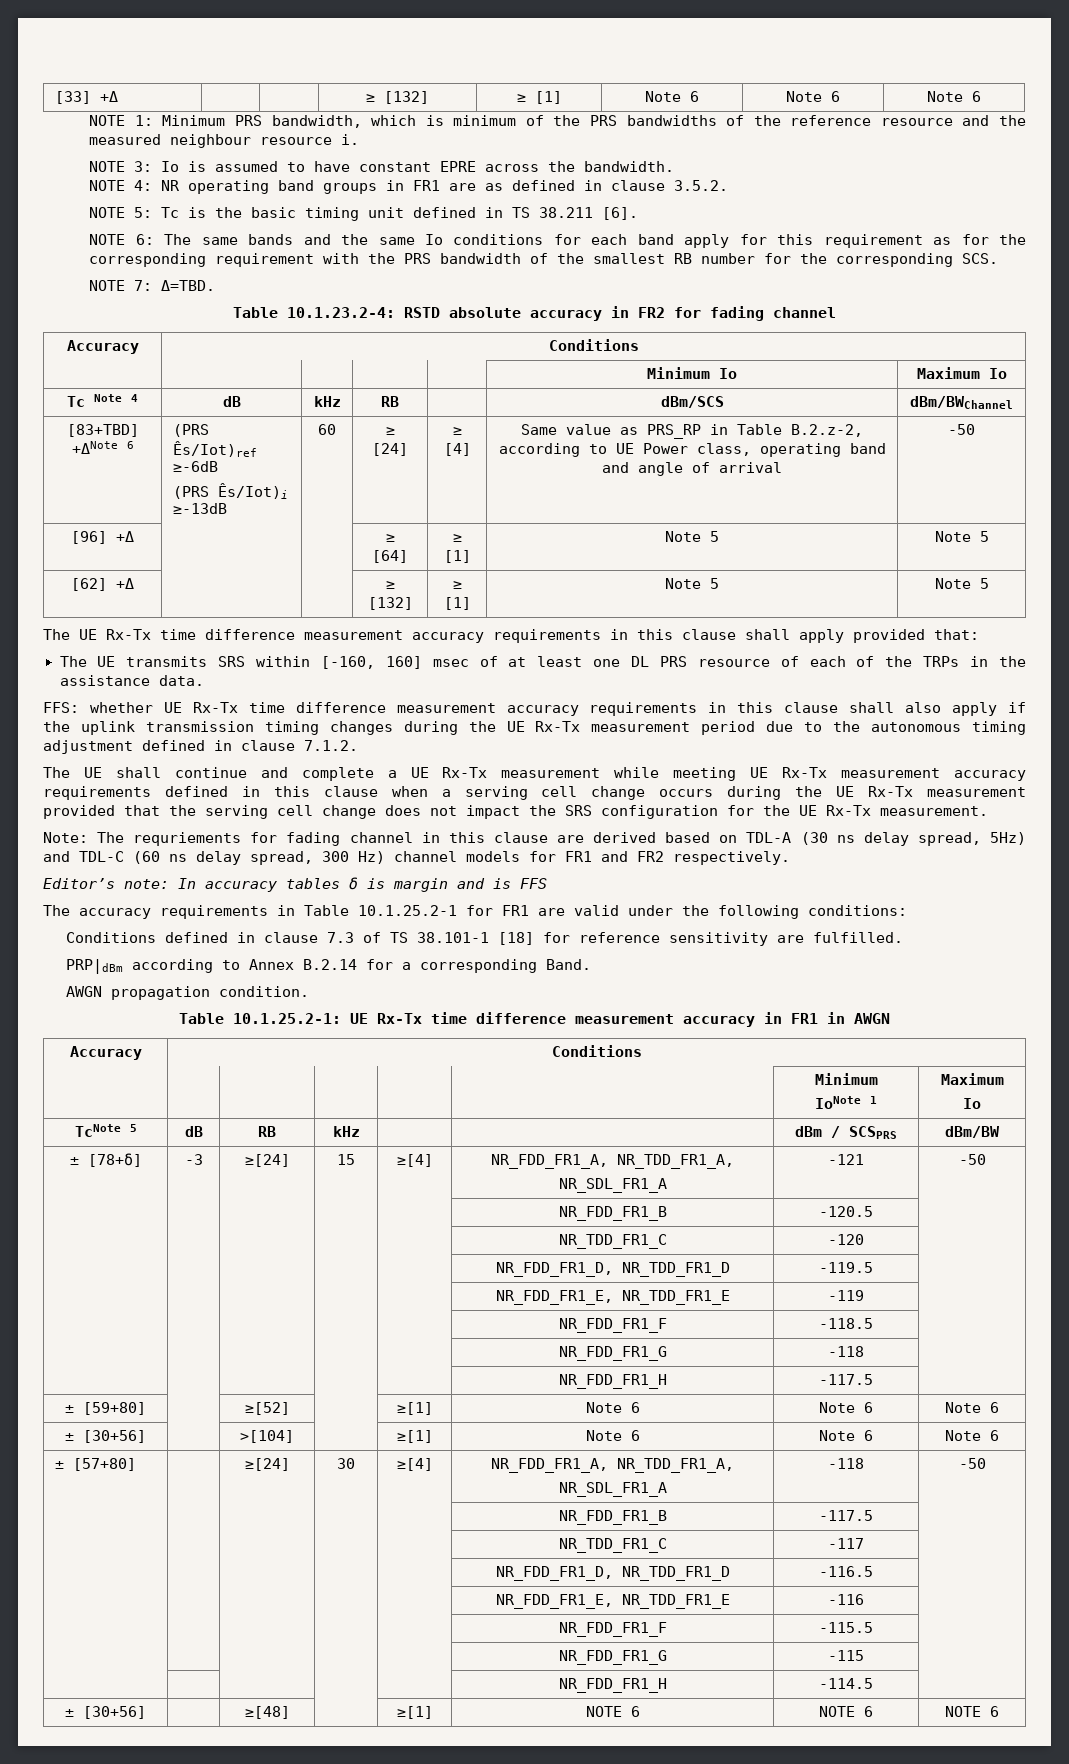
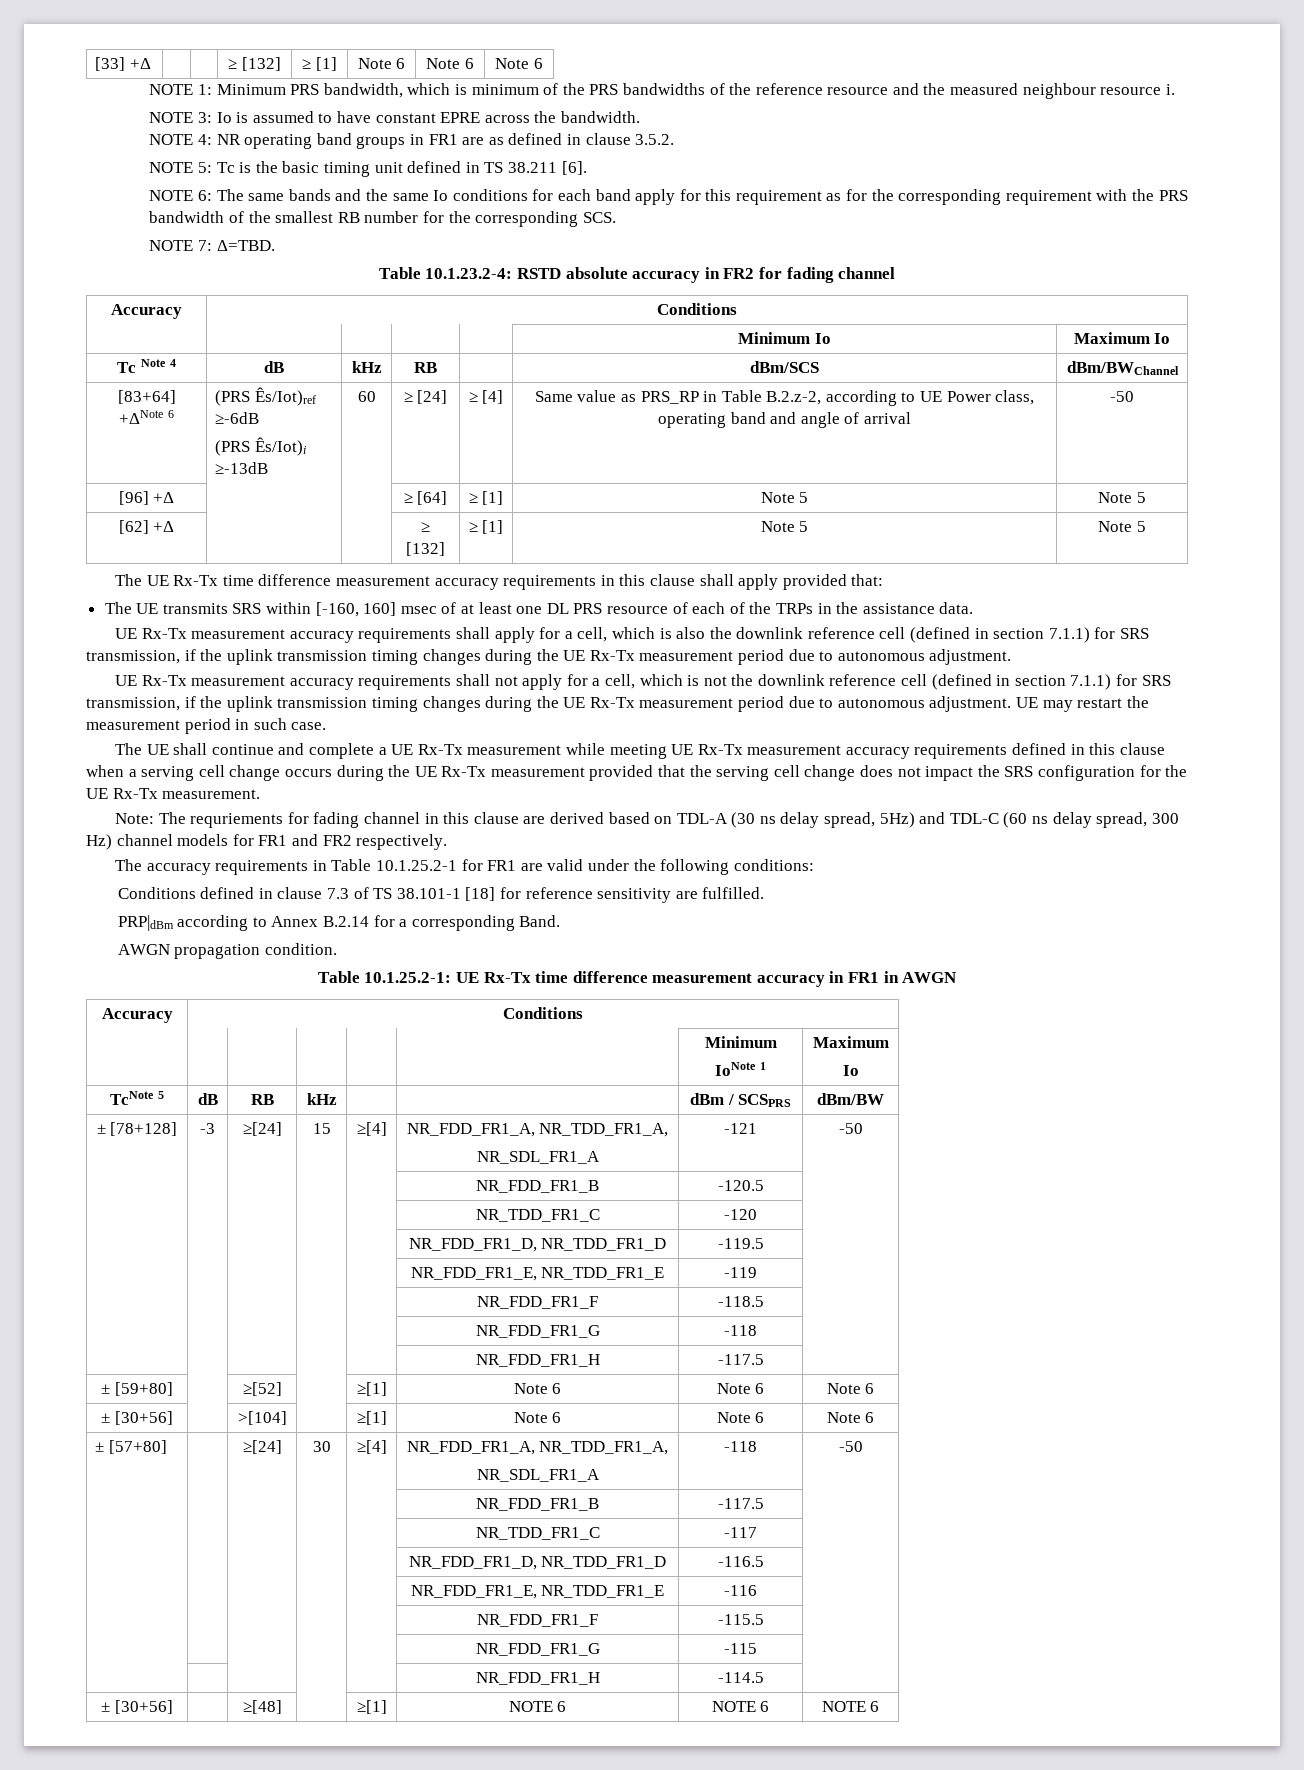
[66,424,139,437] [83+TBD] -> [117,390,176,404] [83+64]
[43,702,998,716] FFS: whether UE Rx-Tx time difference measurement accuracy requirements in this clause shall also apply -> [115,627,1150,643] [86,650,180,664] UE Rx-Tx measurement accuracy requirements shall apply for a cell, which is also the downlink reference cell (defined in section 7.1.1) for SRS transmission,
[833,721,1026,735] [43,740,358,754] the autonomous timing adjustment defined in clause 7.1.2. -> [837,649,1012,665] [115,674,1171,690] [86,696,1149,712] [86,718,327,734] autonomous adjustment. // UE Rx-Tx measurement accuracy requirements shall not apply for a cell, which is not the downlink reference cell (defined in section 7.1.1) for SRS transmission, if the uplink transmission timing changes during the UE Rx-Tx measurement period due to autonomous adjustment. UE may restart the measurement period in such case.
[43,877,547,892] // Editor’s note: In accuracy tables δ is margin and is FFS -> (448, 842) none
[87,1153,142,1167] [78+δ] -> [110,1122,178,1136] [78+128]

